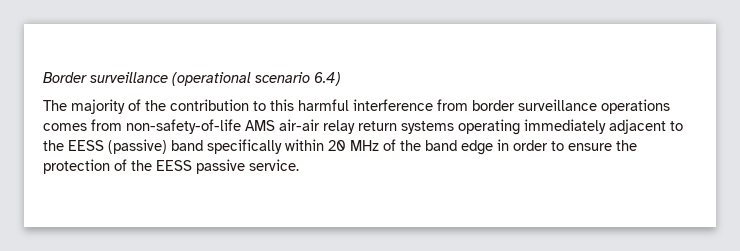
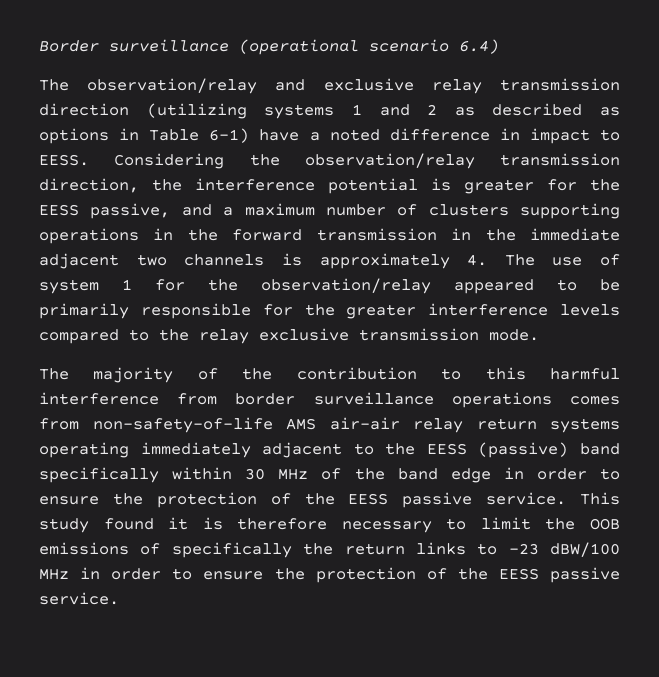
(341, 79) none -> [39,78,620,94] [39,103,620,119] [39,128,621,144] [39,153,620,169] [39,178,620,194] [39,203,620,219] [39,228,620,244] [39,253,620,269] [39,278,620,294] [39,303,620,319] [39,328,539,344] // The observation/relay and exclusive relay transmission direction (utilizing systems 1 and 2 as described as options in Table 6-1) have a noted difference in impact to EESS. Considering the observation/relay transmission direction, the interference potential is greater for the EESS passive, and a maximum number of clusters supporting operations in the forward transmission in the immediate adjacent two channels is approximately 4. The use of system 1 for the observation/relay appeared to be primarily responsible for the greater interference levels compared to the relay exclusive transmission mode.
[328,140,346,151] 20 -> [245,468,266,480] 30
(299, 165) none -> [580,492,620,505] [39,517,620,533] [39,542,620,558] [39,567,621,583] [39,592,119,605] This study found it is therefore necessary to limit the OOB emissions of specifically the return links to -23 dBW/100 MHz in order to ensure the protection of the EESS passive service.

